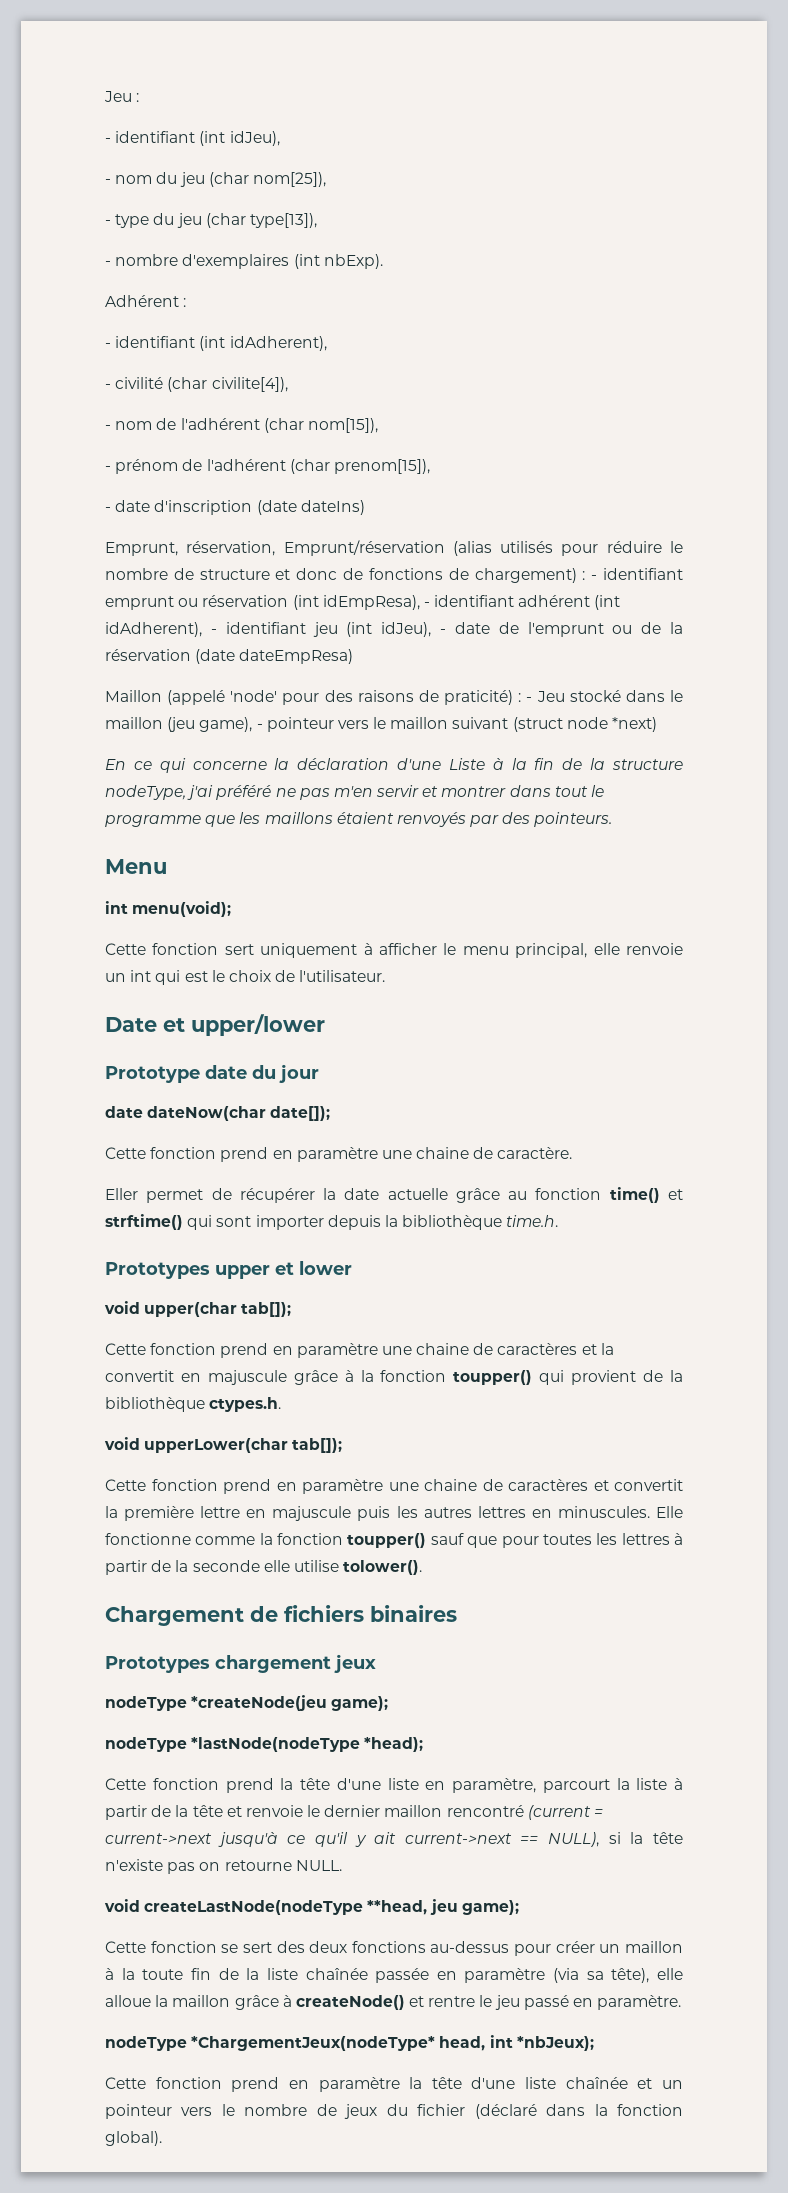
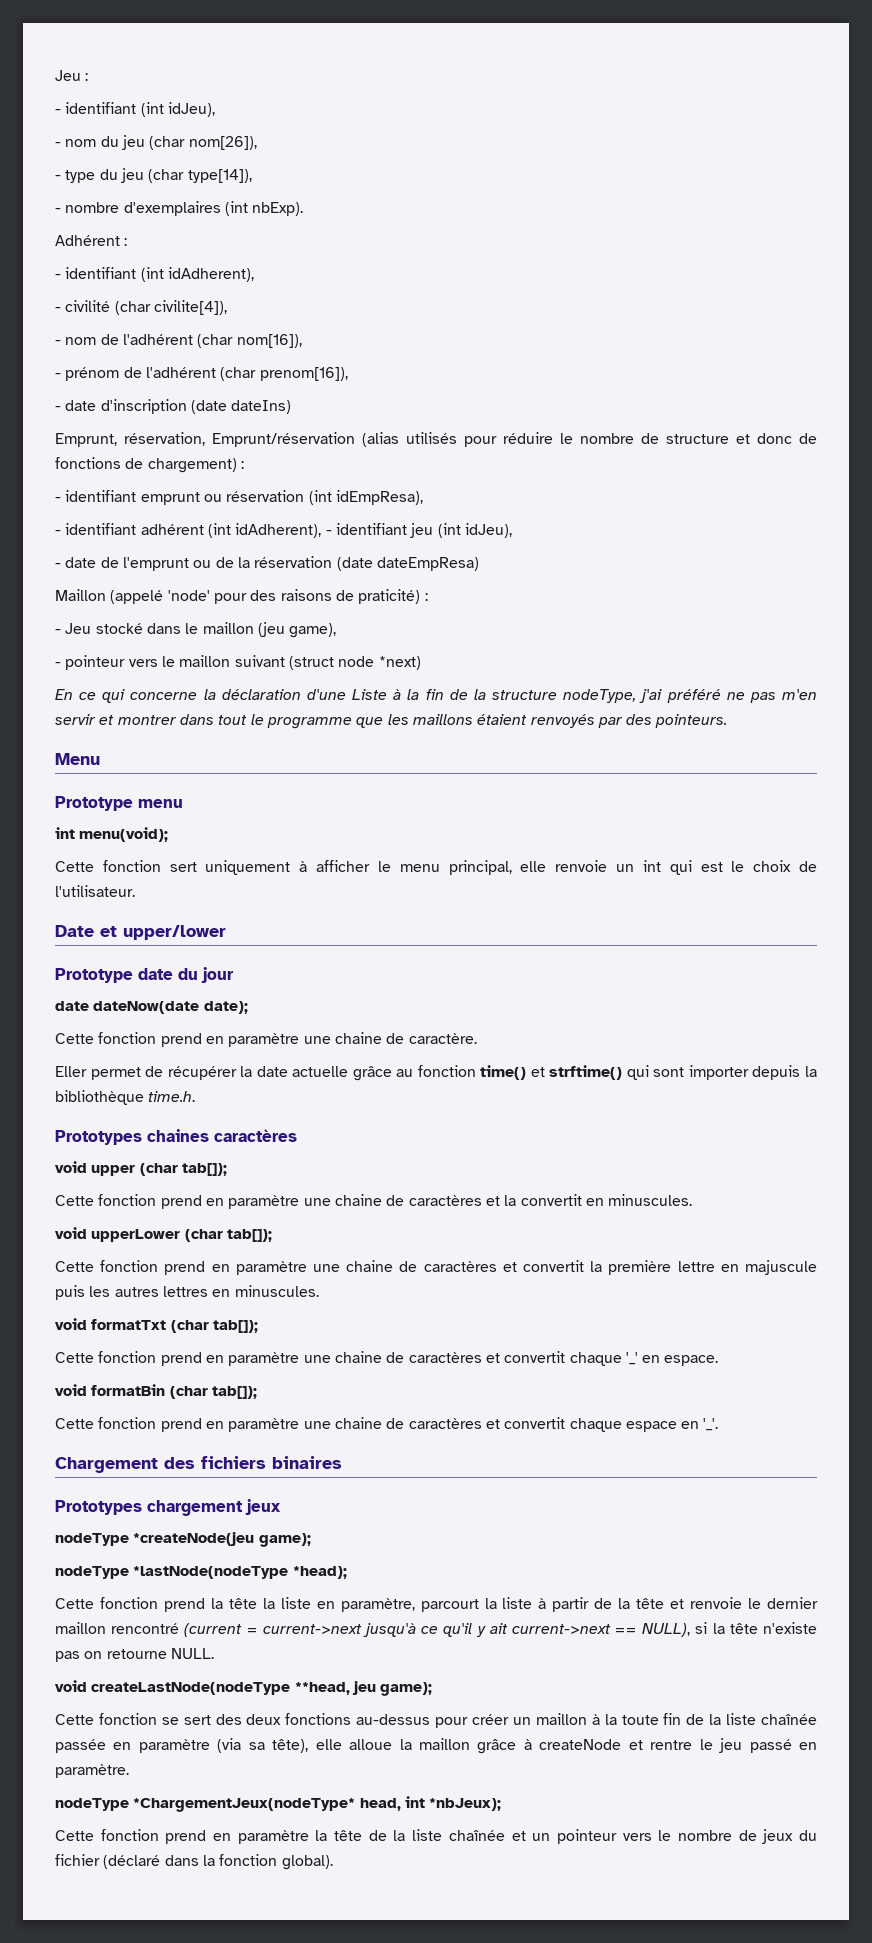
[252,172,326,187] nom[25]), -> [188,136,257,150] nom[26]),
[249,213,317,228] type[13]), -> [187,169,252,183] type[14]),
[307,418,378,433] nom[15]), -> [236,334,302,348] nom[16]),
[333,459,430,474] prenom[15]), -> [259,367,348,381] prenom[16]),
(586, 575) none -> (244, 465) //
(420, 602) none -> (423, 497) //
(432, 629) none -> (512, 530) //
(522, 697) none -> (428, 597) //
(253, 724) none -> (337, 630) //
(167, 866) none -> [55,796,183,811] // Prototype menu
[147,1106,331,1121] dateNow(char date[]); -> [93,1001,248,1014] dateNow(date date);
[215,1261,352,1279] [104,1301,238,1317] upper et lower // void upper(char -> [147,1129,297,1142] [55,1161,178,1176] chaines caractères // void upper (char
[207,1370,683,1385] [105,1397,282,1412] [104,1437,289,1453] majuscule grâce à la fonction toupper() qui provient de la bibliothèque ctypes.h. // void upperLower(char -> [608,1194,693,1206] [55,1227,223,1242] minuscules. // void upperLower (char
[655,1506,683,1518] [105,1533,684,1548] [105,1560,423,1575] Elle fonctionne comme la fonction toupper() sauf que pour toutes les lettres à partir de la seconde elle utilise tolower(). -> [55,1318,258,1333] [55,1351,719,1366] [55,1384,257,1399] [55,1417,719,1432] // void formatTxt (char tab[]); // Cette fonction prend en paramètre une chaine de caractères et convertit chaque '_' en espace. // void formatBin (char tab[]); // Cette fonction prend en paramètre une chaine de caractères et convertit chaque espace en '_'.
[250,1606,278,1622] de -> [164,1457,195,1469] des
[336,1778,381,1790] d'une -> [262,1598,275,1609] la
[295,1995,405,2010] createNode() -> [539,1739,622,1750] createNode
[471,2077,516,2089] d'une -> [368,1830,406,1841] de la

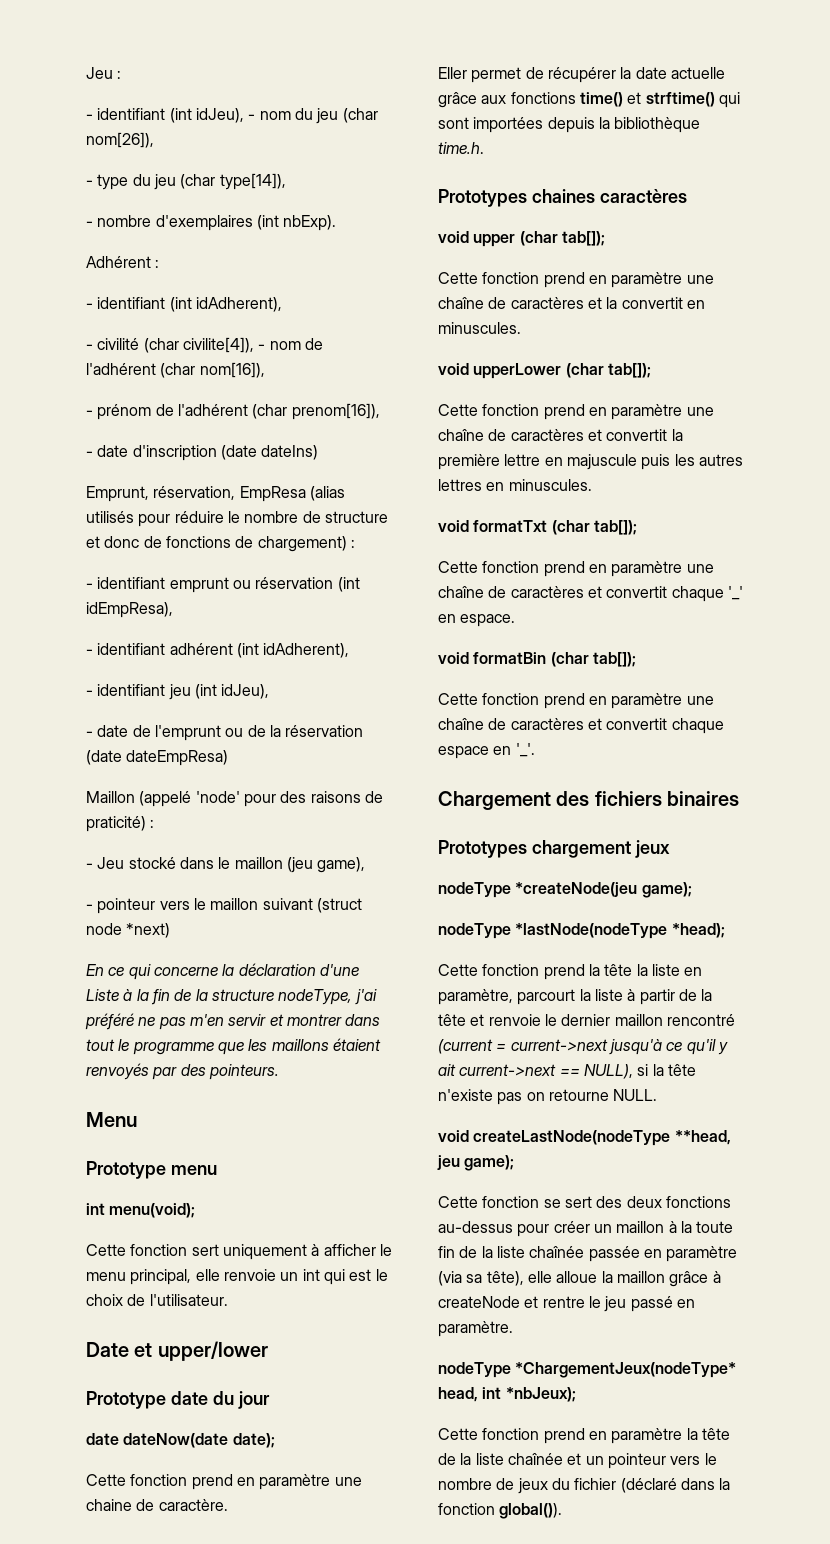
(215, 109) // -> (244, 115) none
(227, 307) // -> (254, 345) none
[212,432,355,447] Emprunt/réservation -> [239,486,306,502] EmpResa
(322, 530) none -> (350, 650) //
[396,1065,476,1077] au fonction -> [481,92,576,104] aux fonctions
[688,1065,749,1080] importer -> [473,117,544,133] importées
[334,1194,382,1206] chaine -> [438,297,484,309] chaîne
[346,1260,394,1272] chaine -> [438,429,484,441] chaîne
[334,1351,382,1363] chaine -> [438,586,484,598] chaîne
[334,1417,382,1429] chaine -> [438,718,484,730] chaîne
[281,1855,333,1870] global). -> [499,1503,563,1519] global()).

